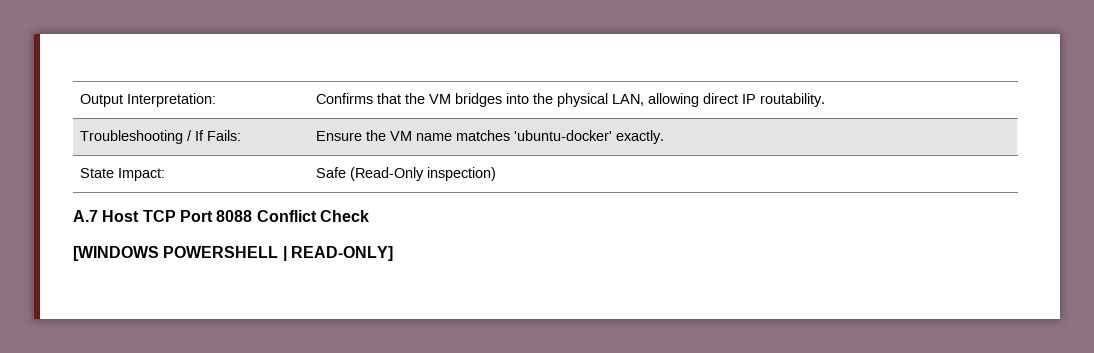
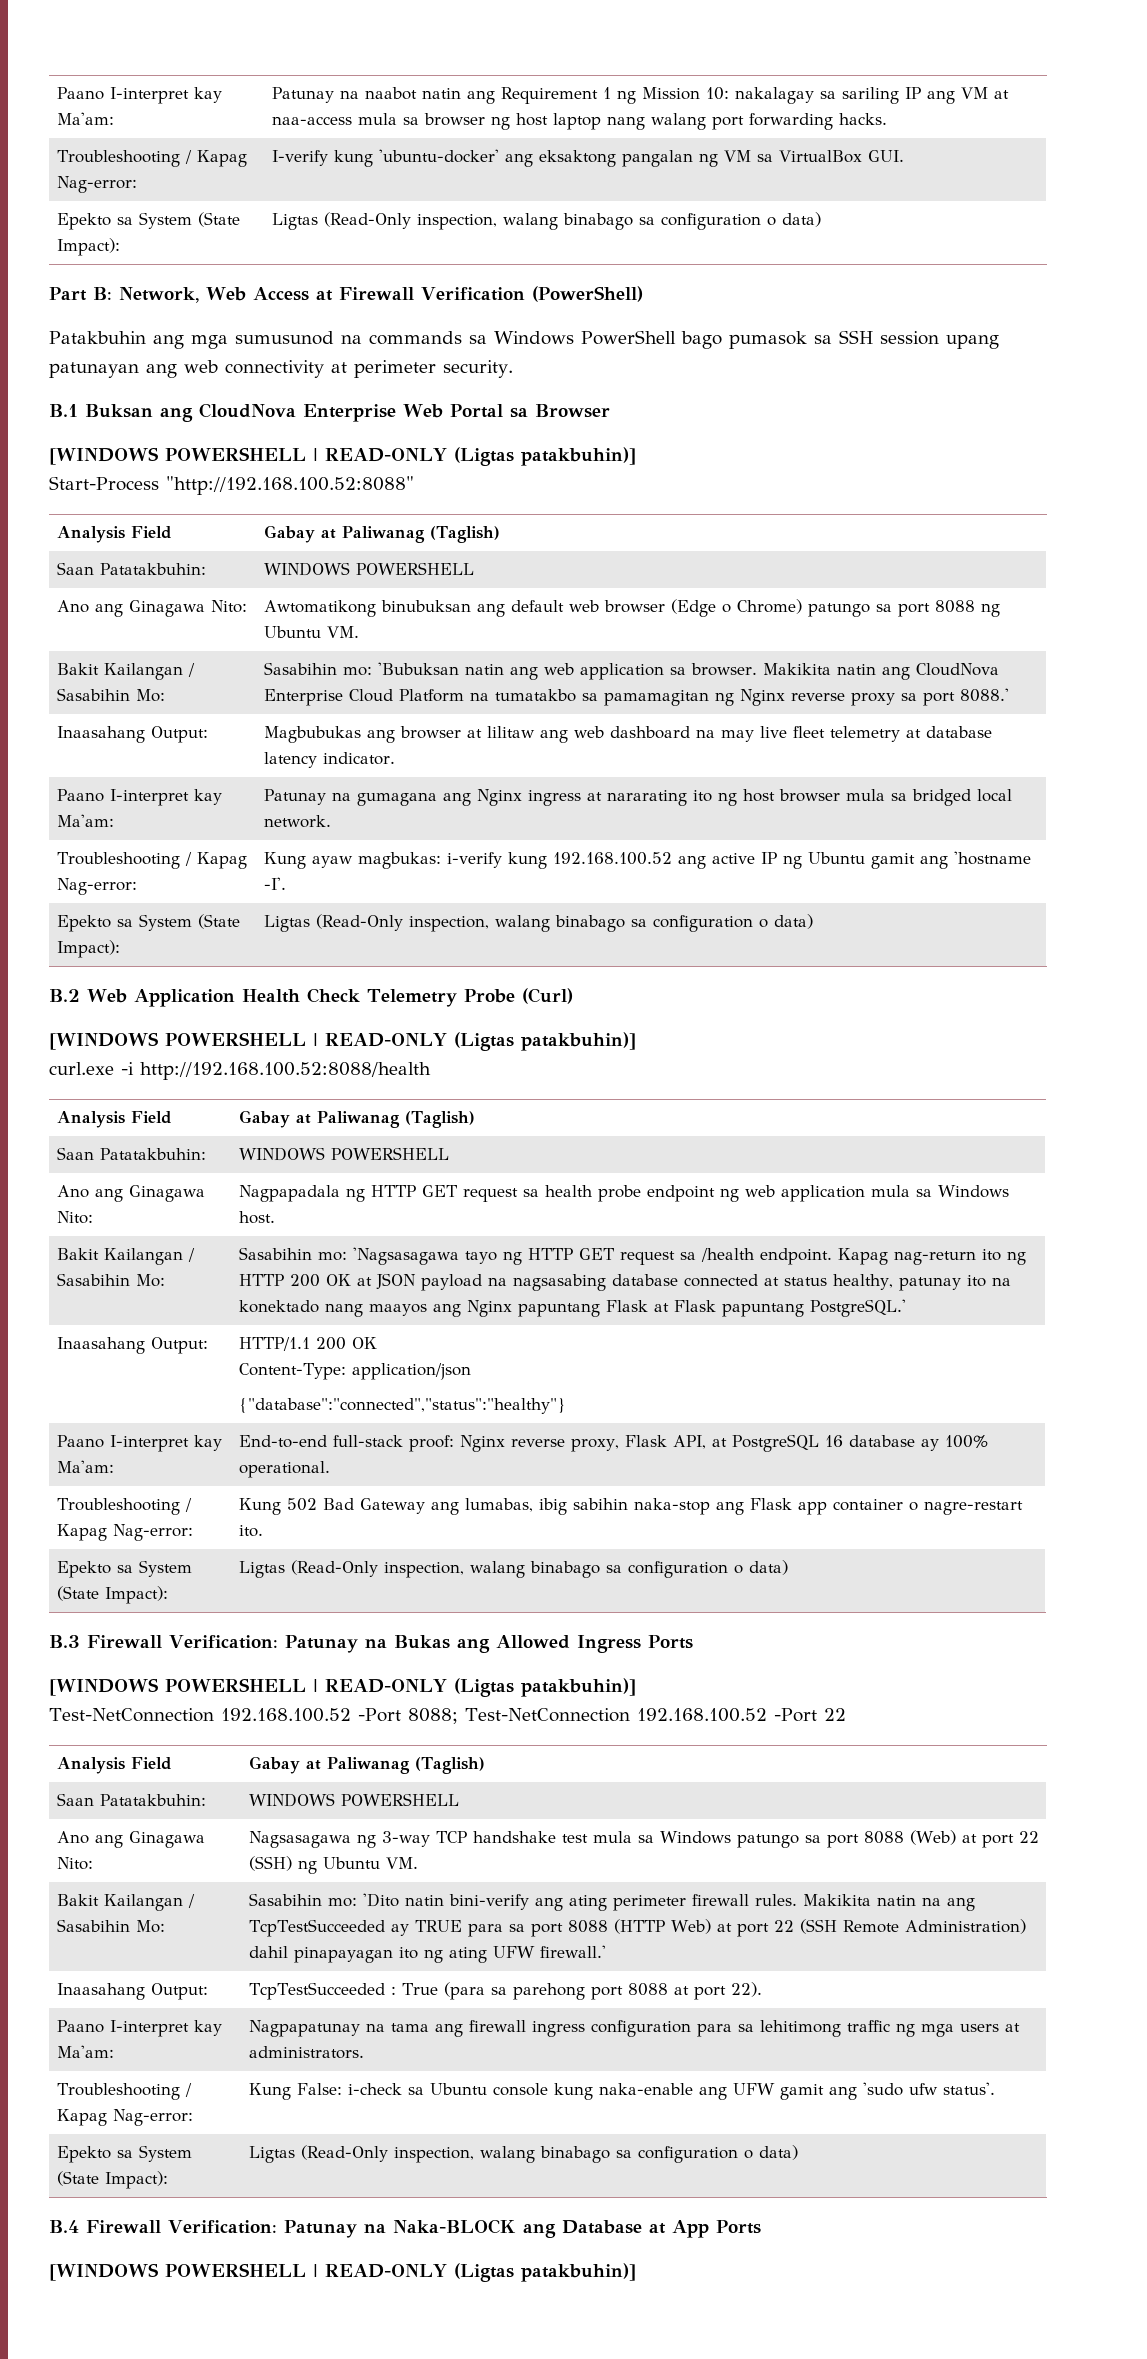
[80,93,217,107] [316,93,826,107] [80,130,242,144] [316,130,665,144] [80,168,166,181] [316,167,497,181] [73,210,369,222] [73,246,393,261] Output Interpretation: | Confirms that the VM bridges into the physical LAN, allowing direct IP routability. // Troubleshooting / If Fails: | Ensure the VM name matches 'ubuntu-docker' exactly. // State Impact: | Safe (Read-Only inspection) // A.7 Host TCP Port 8088 Conflict Check // [WINDOWS POWERSHELL | READ-ONLY] -> [56,87,222,104] [56,112,114,125] [271,87,1009,104] [271,113,887,130] [56,150,247,167] [56,176,137,193] [271,149,904,167] [56,212,240,230] [56,238,120,256] [271,212,821,230] [49,286,643,303] [49,330,999,349] [49,360,513,378] [49,403,610,422] [49,447,636,466] [49,476,414,495] [56,526,172,543] [263,525,500,543] [56,562,206,575] [263,562,474,576] [56,600,247,617] [263,599,1000,617] [263,626,359,638] [56,663,195,680] [56,688,165,702] [263,662,999,680] [263,688,1009,706] [56,726,208,743] [263,726,992,743] [263,752,395,768] [56,789,222,806] [56,814,114,827] [263,789,1012,806] [263,815,331,828] [56,852,247,869] [56,878,137,895] [263,851,1031,869] [263,877,286,890] [56,914,240,932] [56,940,120,958] [263,914,813,932] [49,988,573,1007] [49,1032,636,1051] [49,1062,431,1080] [56,1111,172,1128] [238,1110,475,1128] [56,1147,206,1160] [238,1147,449,1161] [56,1185,205,1202] [56,1211,93,1224] [238,1185,1009,1202] [238,1211,275,1224] [56,1248,195,1265] [56,1273,165,1287] [238,1247,1026,1265] [238,1273,1011,1291] [238,1299,906,1317] [56,1337,208,1354] [238,1337,377,1351] [238,1363,471,1380] [238,1397,566,1414] [56,1435,222,1452] [56,1460,114,1473] [238,1434,988,1452] [238,1461,330,1478] [56,1498,192,1515] [56,1524,193,1541] [238,1498,1023,1515] [238,1525,263,1537] [56,1560,192,1578] [56,1586,168,1604] [238,1560,788,1578] [49,1635,693,1653] [49,1678,636,1697] [49,1708,846,1724] [56,1757,172,1774] [248,1756,485,1774] [56,1793,206,1806] [248,1793,459,1807] [56,1831,205,1848] [56,1857,93,1870] [248,1830,1039,1848] [248,1856,418,1874] [56,1894,195,1911] [56,1919,165,1933] [248,1893,975,1911] [248,1919,1026,1937] [248,1945,606,1963] [56,1983,208,2000] [248,1982,762,2000] [56,2020,222,2037] [56,2045,114,2058] [248,2020,1020,2037] [248,2046,364,2059] [56,2083,192,2100] [56,2109,193,2126] [248,2082,995,2100] [56,2145,192,2163] [56,2171,168,2189] [248,2145,798,2163] [49,2219,761,2238] [49,2263,636,2282] Paano I-interpret kay Ma'am: | Patunay na naabot natin ang Requirement 1 ng Mission 10: nakalagay sa sariling IP ang VM at naa-access mula sa browser ng host laptop nang walang port forwarding hacks. // Troubleshooting / Kapag Nag-error: | I-verify kung 'ubuntu-docker' ang eksaktong pangalan ng VM sa VirtualBox GUI. // Epekto sa System (State Impact): | Ligtas (Read-Only inspection, walang binabago sa configuration o data) // Part B: Network, Web Access at Firewall Verification (PowerShell) // Patakbuhin ang mga sumusunod na commands sa Windows PowerShell bago pumasok sa SSH session upang patunayan ang web connectivity at perimeter security. // B.1 Buksan ang CloudNova Enterprise Web Portal sa Browser // [WINDOWS POWERSHELL | READ-ONLY (Ligtas patakbuhin)] // Start-Process "http://192.168.100.52:8088" // Analysis Field | Gabay at Paliwanag (Taglish) // Saan Patatakbuhin: | WINDOWS POWERSHELL // Ano ang Ginagawa Nito: | Awtomatikong binubuksan ang default web browser (Edge o Chrome) patungo sa port 8088 ng Ubuntu VM. // Bakit Kailangan / Sasabihin Mo: | Sasabihin mo: 'Bubuksan natin ang web application sa browser. Makikita natin ang CloudNova Enterprise Cloud Platform na tumatakbo sa pamamagitan ng Nginx reverse proxy sa port 8088.' // Inaasahang Output: | Magbubukas ang browser at lilitaw ang web dashboard na may live fleet telemetry at database latency indicator. // Paano I-interpret kay Ma'am: | Patunay na gumagana ang Nginx ingress at nararating ito ng host browser mula sa bridged local network. // Troubleshooting / Kapag Nag-error: | Kung ayaw magbukas: i-verify kung 192.168.100.52 ang active IP ng Ubuntu gamit ang 'hostname -I'. // Epekto sa System (State Impact): | Ligtas (Read-Only inspection, walang binabago sa configuration o data) // B.2 Web Application Health Check Telemetry Probe (Curl) // [WINDOWS POWERSHELL | READ-ONLY (Ligtas patakbuhin)] // curl.exe -i http://192.168.100.52:8088/health // Analysis Field | Gabay at Paliwanag (Taglish) // Saan Patatakbuhin: | WINDOWS POWERSHELL // Ano ang Ginagawa Nito: | Nagpapadala ng HTTP GET request sa health probe endpoint ng web application mula sa Windows host. // Bakit Kailangan / Sasabihin Mo: | Sasabihin mo: 'Nagsasagawa tayo ng HTTP GET request sa /health endpoint. Kapag nag-return ito ng HTTP 200 OK at JSON payload na nagsasabing database connected at status healthy, patunay ito na konektado nang maayos ang Nginx papuntang Flask at Flask papuntang PostgreSQL.' // Inaasahang Output: | HTTP/1.1 200 OK // Content-Type: application/json // {"database":"connected","status":"healthy"} // Paano I-interpret kay Ma'am: | End-to-end full-stack proof: Nginx reverse proxy, Flask API, at PostgreSQL 16 database ay 100% operational. // Troubleshooting / Kapag Nag-error: | Kung 502 Bad Gateway ang lumabas, ibig sabihin naka-stop ang Flask app container o nagre-restart ito. // Epekto sa System (State Impact): | Ligtas (Read-Only inspection, walang binabago sa configuration o data) // B.3 Firewall Verification: Patunay na Bukas ang Allowed Ingress Ports // [WINDOWS POWERSHELL | READ-ONLY (Ligtas patakbuhin)] // Test-NetConnection 192.168.100.52 -Port 8088; Test-NetConnection 192.168.100.52 -Port 22 // Analysis Field | Gabay at Paliwanag (Taglish) // Saan Patatakbuhin: | WINDOWS POWERSHELL // Ano ang Ginagawa Nito: | Nagsasagawa ng 3-way TCP handshake test mula sa Windows patungo sa port 8088 (Web) at port 22 (SSH) ng Ubuntu VM. // Bakit Kailangan / Sasabihin Mo: | Sasabihin mo: 'Dito natin bini-verify ang ating perimeter firewall rules. Makikita natin na ang TcpTestSucceeded ay TRUE para sa port 8088 (HTTP Web) at port 22 (SSH Remote Administration) dahil pinapayagan ito ng ating UFW firewall.' // Inaasahang Output: | TcpTestSucceeded : True (para sa parehong port 8088 at port 22). // Paano I-interpret kay Ma'am: | Nagpapatunay na tama ang firewall ingress configuration para sa lehitimong traffic ng mga users at administrators. // Troubleshooting / Kapag Nag-error: | Kung False: i-check sa Ubuntu console kung naka-enable ang UFW gamit ang 'sudo ufw status'. // Epekto sa System (State Impact): | Ligtas (Read-Only inspection, walang binabago sa configuration o data) // B.4 Firewall Verification: Patunay na Naka-BLOCK ang Database at App Ports // [WINDOWS POWERSHELL | READ-ONLY (Ligtas patakbuhin)]

